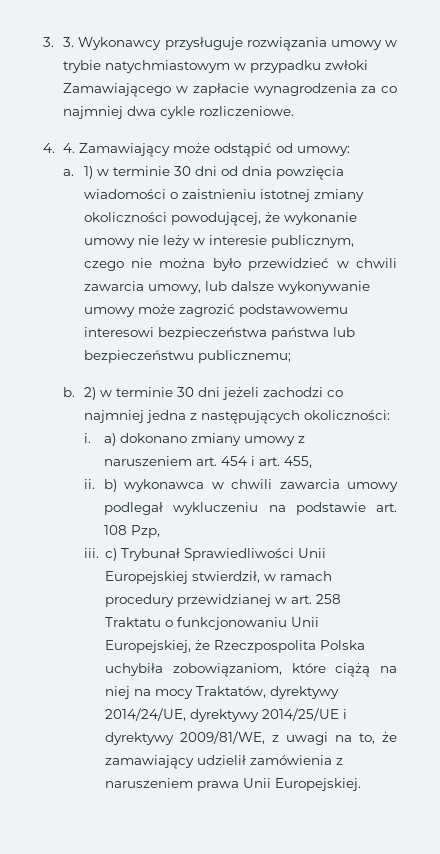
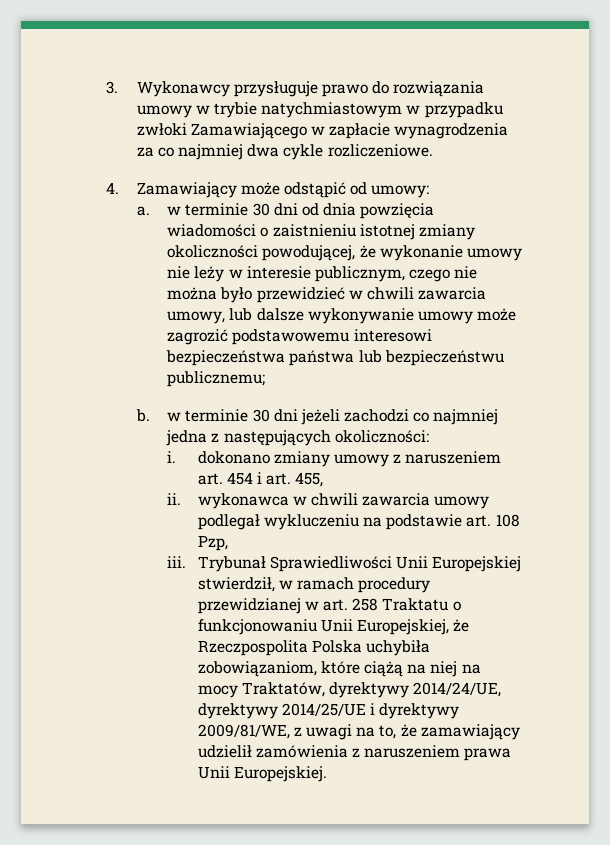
[43,37,75,47] 3. 3. -> [106,81,118,94] 3.
(243, 43) none -> [321,81,390,97] prawo do
[63,143,76,153] 4. -> (119, 188) none
[83,166,93,179] 1) -> (150, 211) none
[83,387,96,400] 2) -> (150, 415) none
[104,433,117,446] a) -> (177, 457) none
[104,479,118,492] b) -> (182, 499) none
[105,548,118,561] c) -> (187, 562) none

